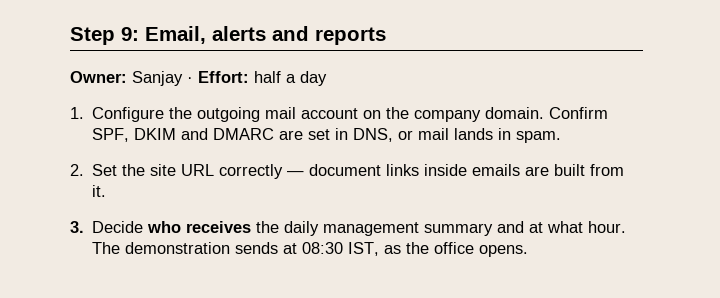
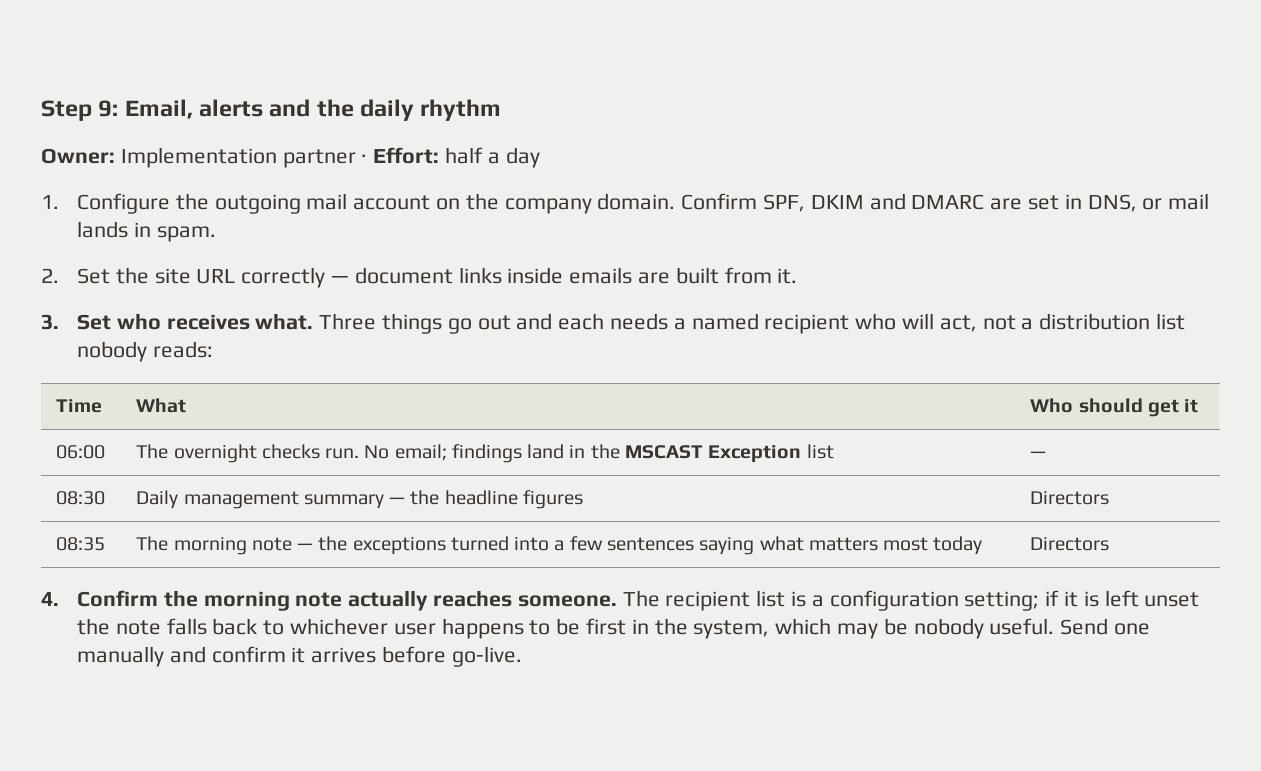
[315,27,386,45] reports -> [316,99,502,121] the daily rhythm
[132,71,183,86] Sanjay -> [120,147,356,168] Implementation partner
[92,221,144,233] Decide -> [76,314,111,330] Set
[256,221,627,236] [92,242,529,257] the daily management summary and at what hour. The demonstration sends at 08:30 IST, as the office opens. -> [255,313,1186,334] [76,341,213,362] [56,399,103,413] [136,398,187,413] [1030,398,1199,417] [56,445,106,459] [136,444,834,463] [1030,451,1047,458] [56,491,106,505] [136,490,583,509] [1030,491,1110,505] [56,537,106,551] [136,536,983,555] [1030,537,1110,551] [41,590,1200,611] [76,618,1151,639] [76,646,522,667] what. Three things go out and each needs a named recipient who will act, not a distribution list nobody reads: // Time | What | Who should get it // 06:00 | The overnight checks run. No email; findings land in the MSCAST Exception list | — // 08:30 | Daily management summary — the headline figures | Directors // 08:35 | The morning note — the exceptions turned into a few sentences saying what matters most today | Directors // 4. Confirm the morning note actually reaches someone. The recipient list is a configuration setting; if it is left unset the note falls back to whichever user happens to be first in the system, which may be nobody useful. Send one manually and confirm it arrives before go-live.

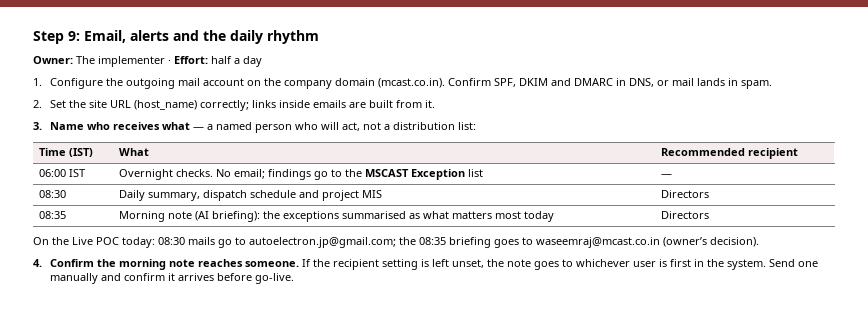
[120,147,356,168] Implementation partner -> [76,56,165,67] The implementer
[597,193,676,210] domain. -> [334,78,445,88] domain (mcast.co.in).
[990,195,1059,210] are set -> (613, 82) none
[241,267,453,288] correctly — document -> [133,100,249,111] (host_name) correctly;
[76,314,111,330] Set -> [49,122,84,130] Name
[255,313,668,334] what. Three things go out and each needs -> [161,122,204,130] what —
[764,314,850,334] recipient -> [254,124,292,133] person
[1156,313,1186,330] [76,341,213,362] list nobody reads: -> [457,122,476,130] list:
(103, 406) none -> [68,148,93,157] (IST)
[1030,398,1199,417] [56,445,106,459] [136,444,360,463] Who should get it // 06:00 | The overnight checks run. -> [660,148,798,159] [38,169,85,177] [118,169,213,180] Recommended recipient // 06:00 IST | Overnight checks.
[527,444,586,459] land in -> [313,169,342,180] go to
[183,490,583,509] [1030,491,1110,505] [56,537,106,551] [136,536,755,555] management summary — the headline figures | Directors // 08:35 | The morning note — the exceptions turned into a few sentences saying -> [147,190,382,201] [660,190,709,198] [38,211,66,219] [118,211,420,222] summary, dispatch schedule and project MIS | Directors // 08:35 | Morning note (AI briefing): the exceptions summarised as
(1110, 544) none -> [33,237,759,248] // On the Live POC today: 08:30 mails go to autoelectron.jp@gmail.com; the 08:35 briefing goes to waseemraj@mcast.co.in (owner’s decision).
[348,590,429,611] actually -> (195, 263) none
[622,590,1078,611] The recipient list is a configuration setting; if it -> [301,259,418,270] If the recipient setting
[1144,592,1200,607] unset -> [451,259,484,268] unset,
[166,618,258,635] falls back -> [533,261,559,270] goes
[441,618,1055,639] happens to be first in the system, which may be nobody useful. -> [658,259,766,270] is first in the system.

